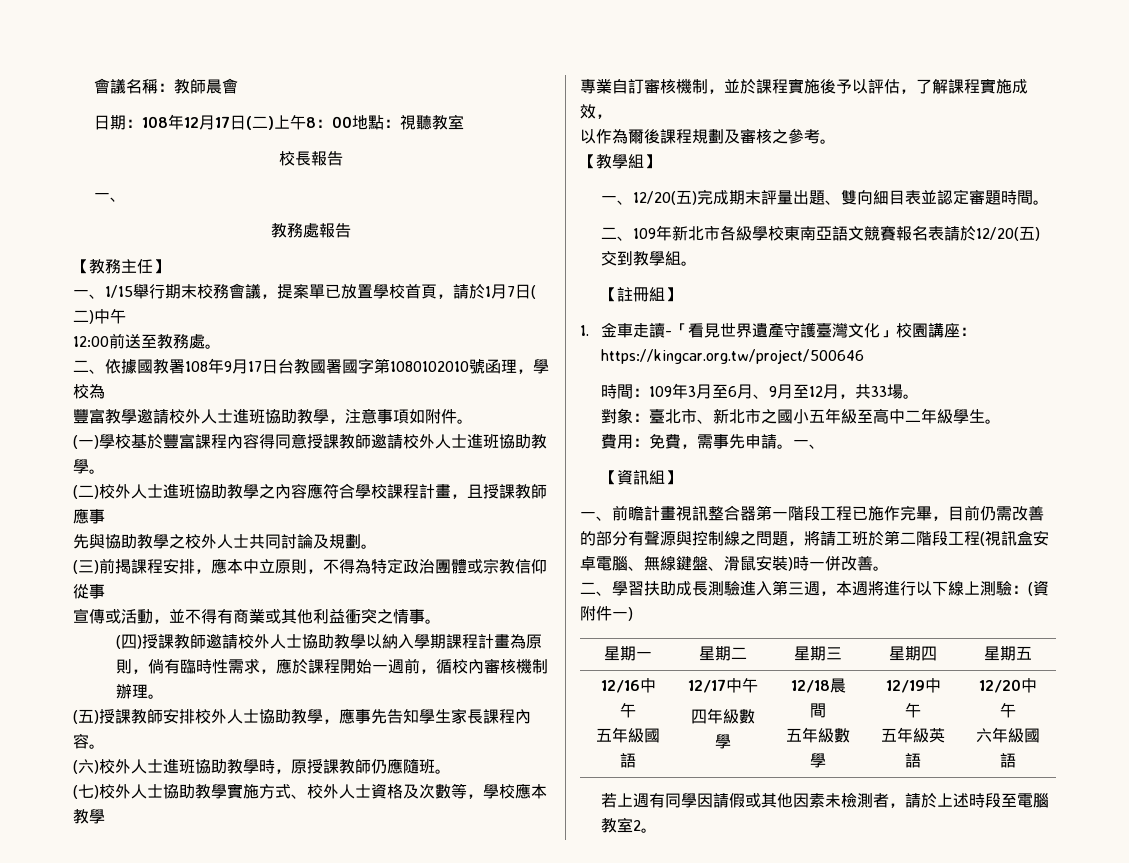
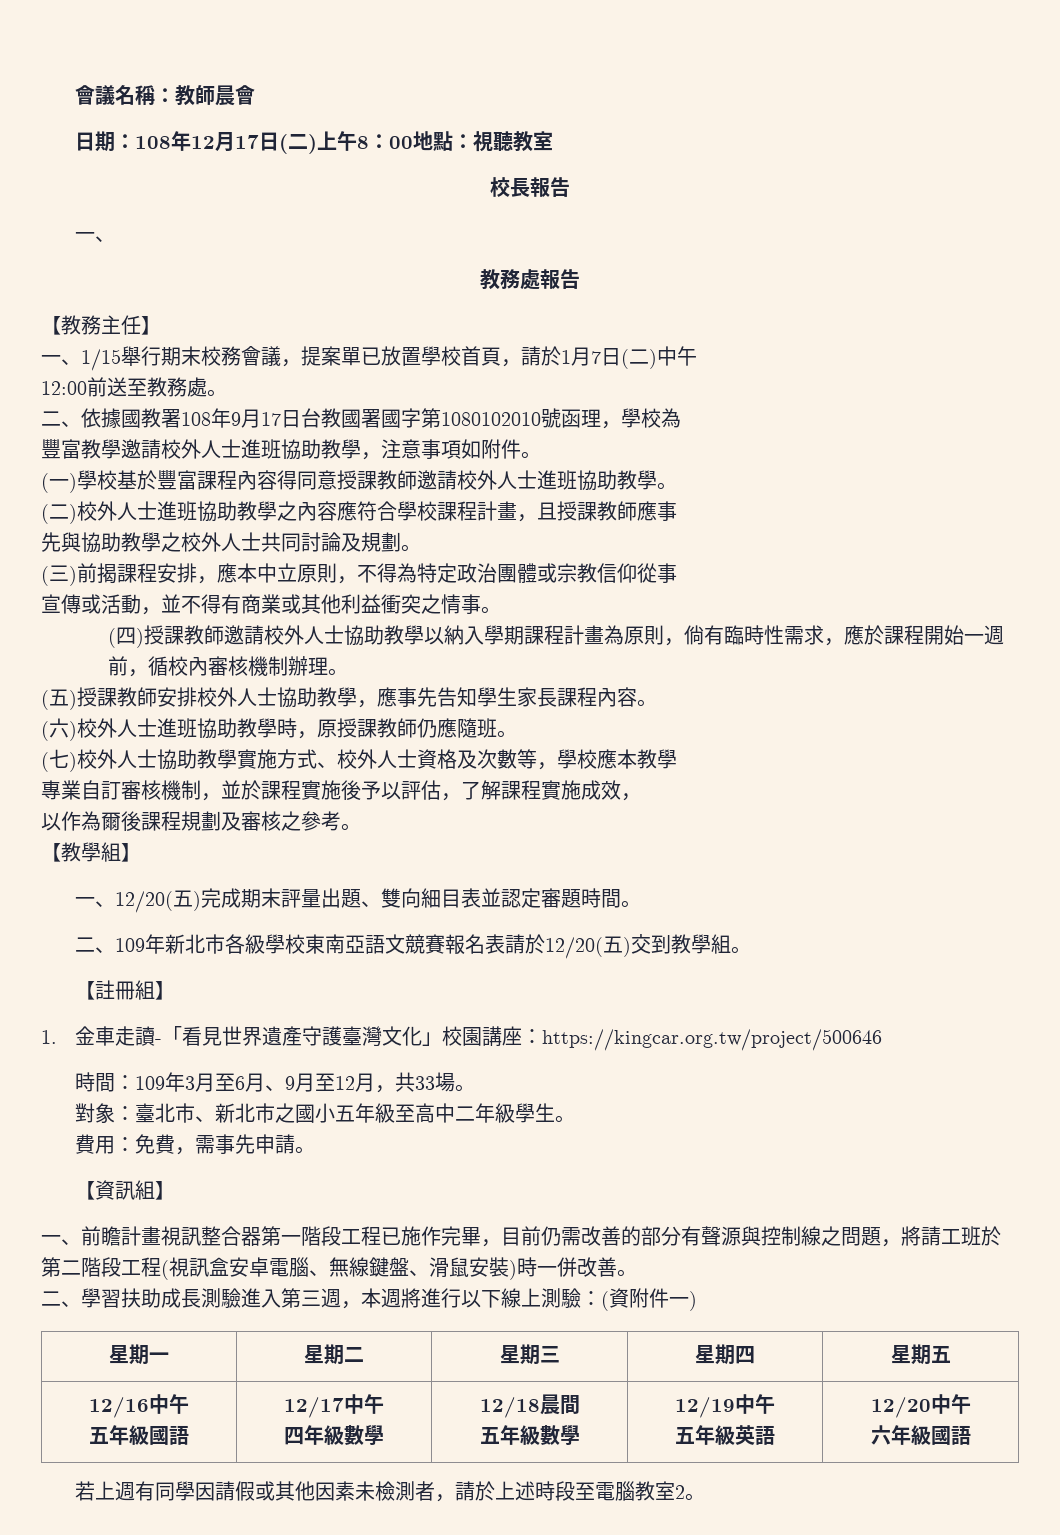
[793,440,826,449] 一、 -> (315, 1150) none

